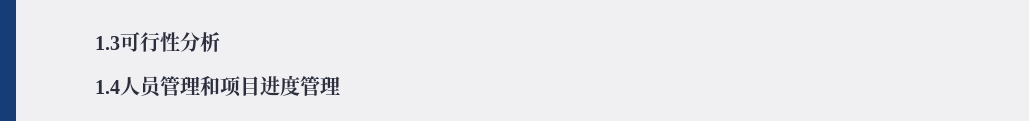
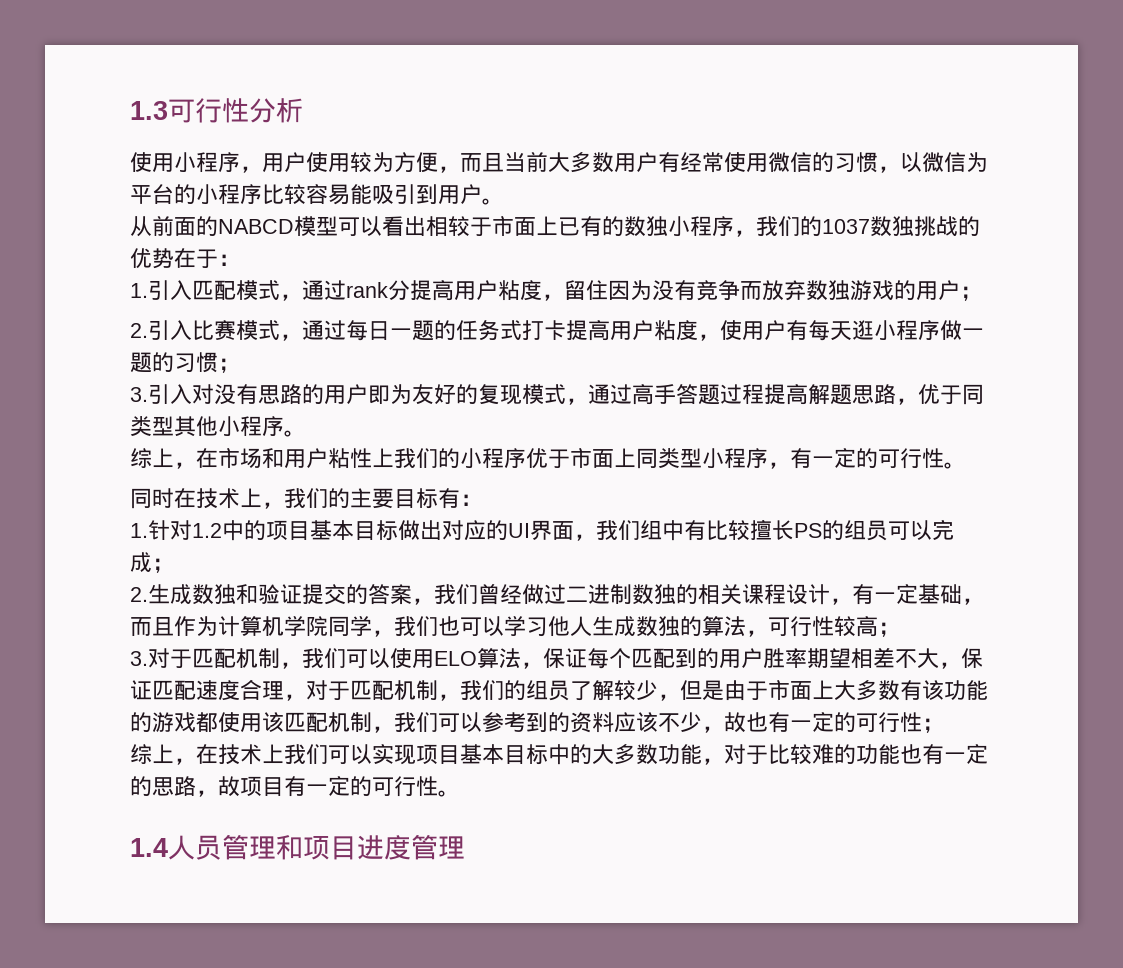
(220, 42) none -> [130,151,988,173] [130,184,504,205] [130,215,980,237] [130,248,240,269] [130,280,982,301] [130,320,984,341] [130,352,240,373] [130,384,984,405] [130,416,306,437] [130,448,966,469] [130,488,482,509] [130,519,954,541] [130,552,174,573] [130,583,984,605] [130,616,900,637] [130,647,983,669] [130,679,988,701] [130,712,944,733] [130,744,988,765] [130,776,460,797] // 使用小程序，用户使用较为方便，而且当前大多数用户有经常使用微信的习惯，以微信为平台的小程序比较容易能吸引到用户。 // 从前面的NABCD模型可以看出相较于市面上已有的数独小程序，我们的1037数独挑战的优势在于： // 1.引入匹配模式，通过rank分提高用户粘度，留住因为没有竞争而放弃数独游戏的用户； // 2.引入比赛模式，通过每日一题的任务式打卡提高用户粘度，使用户有每天逛小程序做一题的习惯； // 3.引入对没有思路的用户即为友好的复现模式，通过高手答题过程提高解题思路，优于同类型其他小程序。 // 综上，在市场和用户粘性上我们的小程序优于市面上同类型小程序，有一定的可行性。 // 同时在技术上，我们的主要目标有： // 1.针对1.2中的项目基本目标做出对应的UI界面，我们组中有比较擅长PS的组员可以完成； // 2.生成数独和验证提交的答案，我们曾经做过二进制数独的相关课程设计，有一定基础，而且作为计算机学院同学，我们也可以学习他人生成数独的算法，可行性较高； // 3.对于匹配机制，我们可以使用ELO算法，保证每个匹配到的用户胜率期望相差不大，保证匹配速度合理，对于匹配机制，我们的组员了解较少，但是由于市面上大多数有该功能的游戏都使用该匹配机制，我们可以参考到的资料应该不少，故也有一定的可行性； // 综上，在技术上我们可以实现项目基本目标中的大多数功能，对于比较难的功能也有一定的思路，故项目有一定的可行性。

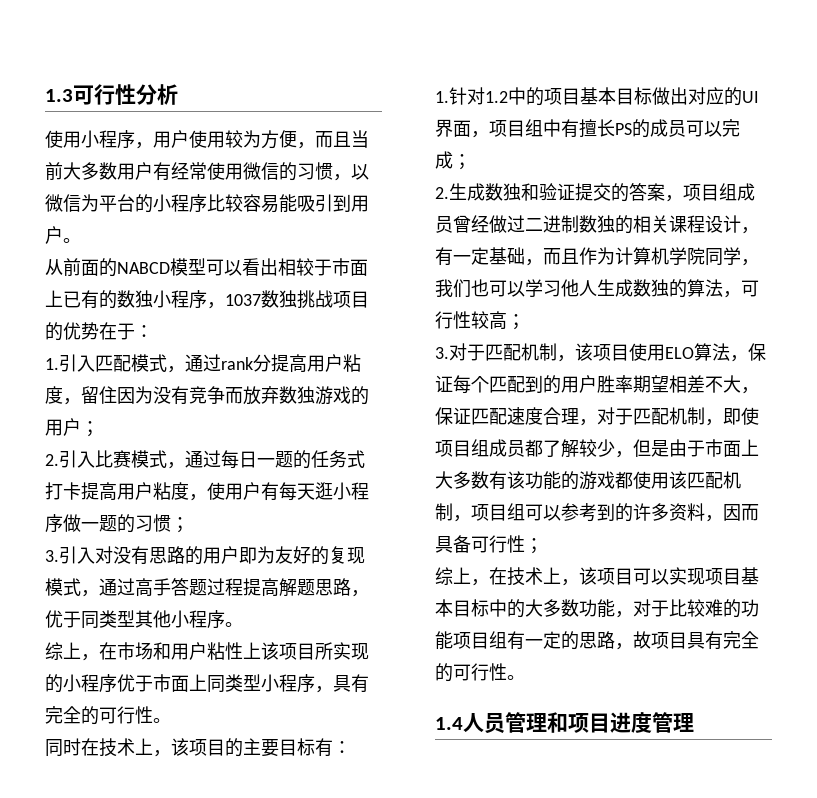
[756,216,822,236] 我们的 -> (225, 305) none
(958, 226) none -> [333,291,369,308] 项目
[394,448,438,468] 我们 -> [261,642,369,660] 该项目所实现
[790,448,856,469] 有一定 -> [333,674,369,693] [45,706,81,724] 具有完全
[284,488,328,508] 我们 -> [171,738,225,756] 该项目
[596,520,750,541] 我们组中有比较 -> [489,119,579,138] 项目组中有
[844,520,866,540] 组 -> [650,119,668,137] 成
[434,584,478,604] 我们 -> [683,183,755,201] [435,216,453,233] 项目组成员
[302,648,390,668] 我们可以 -> [575,343,629,361] 该项目
[460,680,570,701] 我们的组员 -> [723,407,759,425] [435,439,543,457] 即使项目组成员都
[394,712,438,732] 我们 -> [471,503,525,521] 项目组
[570,712,856,733] 资料应该不少，故也有一定的 -> [633,503,759,522] [435,535,471,553] 许多资料，因而具备
[284,744,328,764] 我们 -> [561,567,633,586] ，该项目
[900,744,922,764] 也 -> [453,631,507,649] 项目组
[284,776,350,797] 有一定 -> [687,631,759,650] 具有完全

